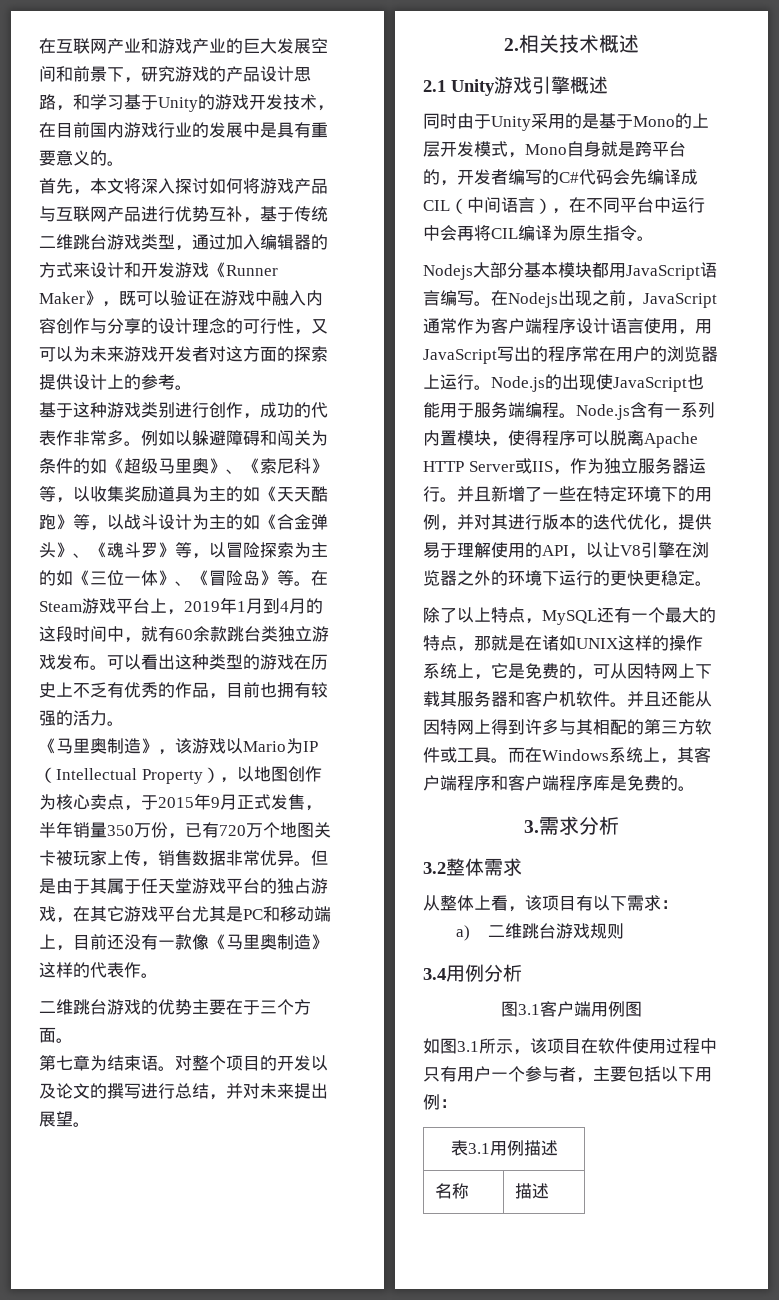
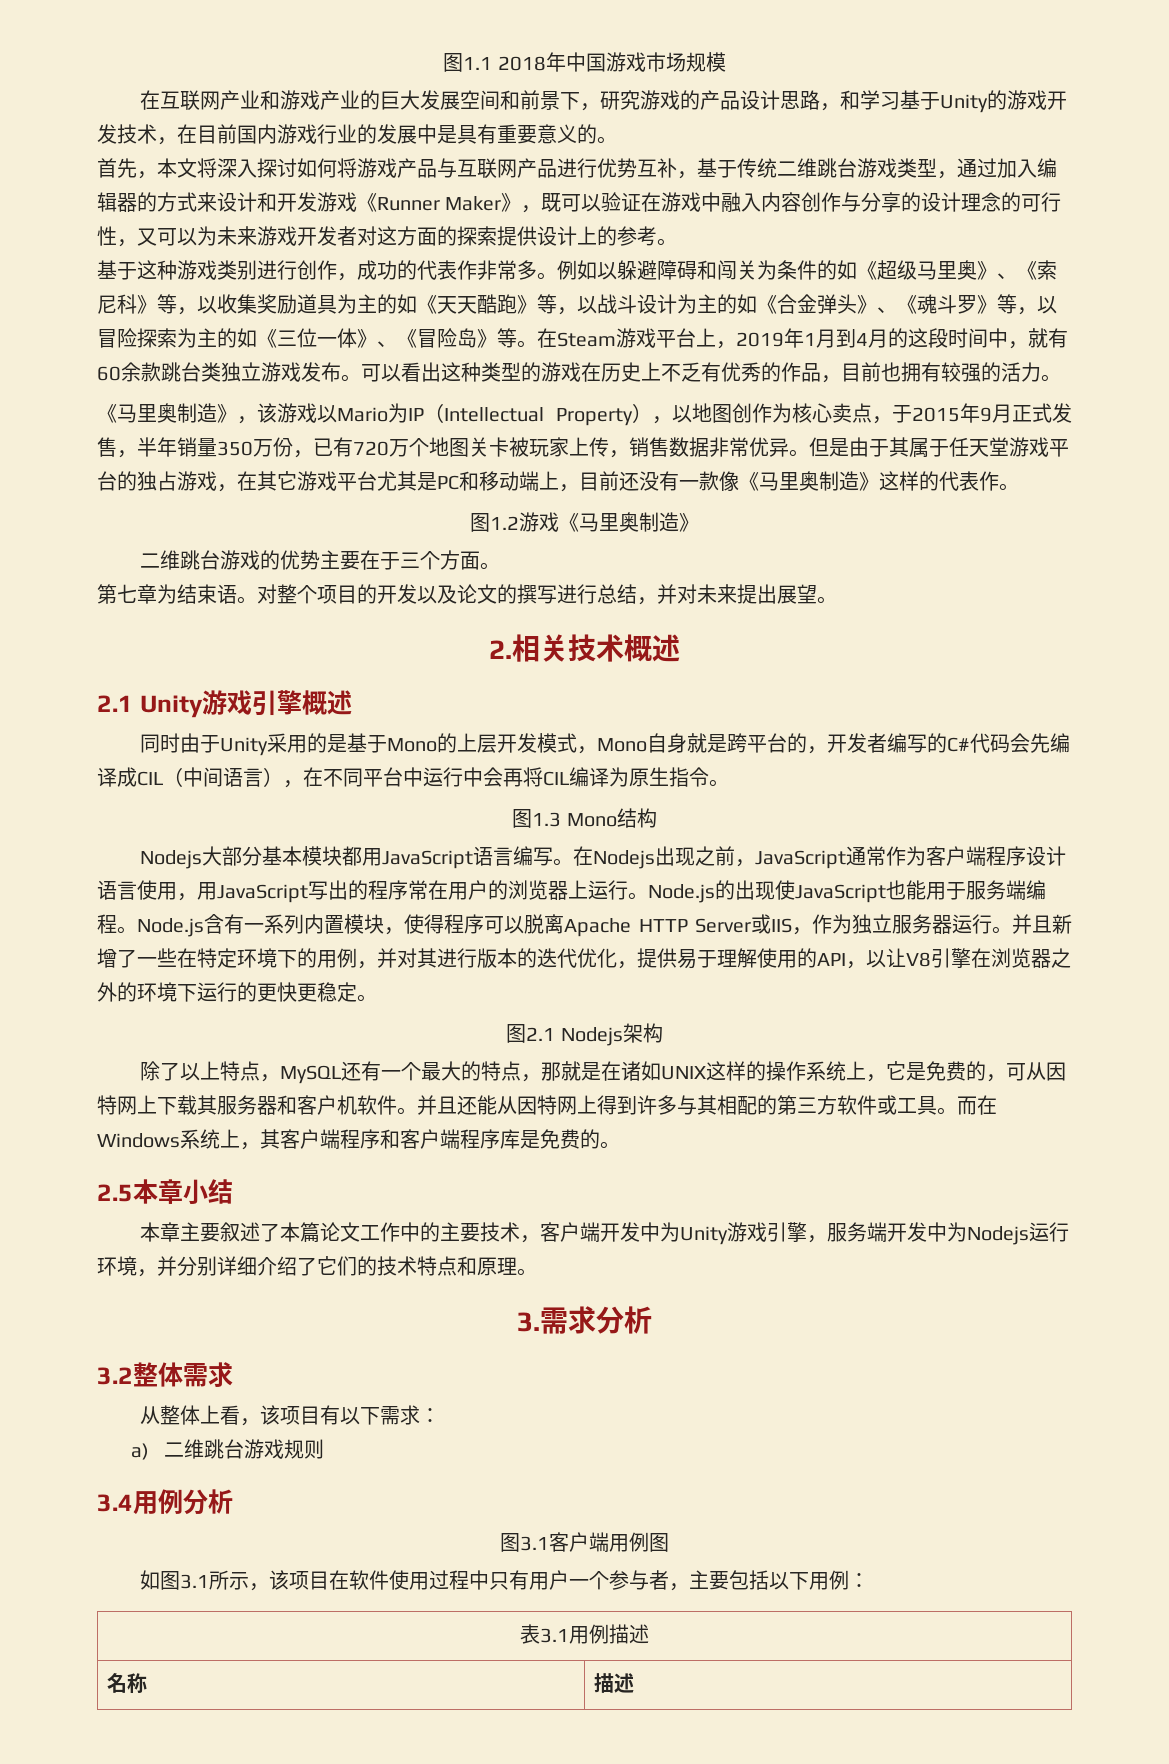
(39, 46) none -> [443,52,726,72] 图1.1 2018年中国游戏市场规模 //
(158, 975) none -> [470,512,699,532] // 图1.2游戏《马里奥制造》
(654, 238) none -> [512,808,657,828] // 图1.3 Mono结构
(712, 583) none -> [506,1023,663,1046] // 图2.1 Nodejs架构
(695, 788) none -> [97,1179,233,1205] [139,1222,1069,1245] [97,1256,537,1277] // 2.5本章小结 // 本章主要叙述了本篇论文工作中的主要技术，客户端开发中为Unity游戏引擎，服务端开发中为Nodejs运行环境，并分别详细介绍了它们的技术特点和原理。

